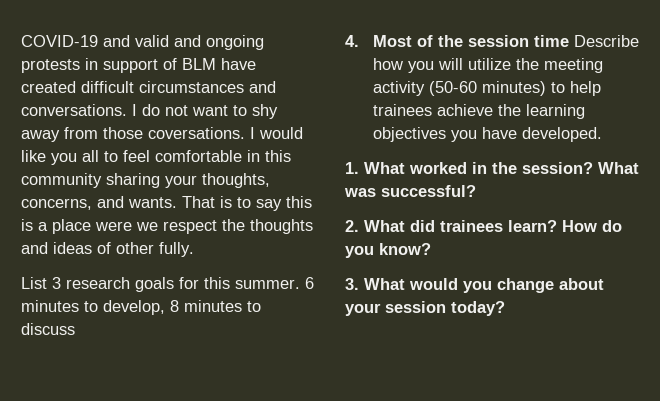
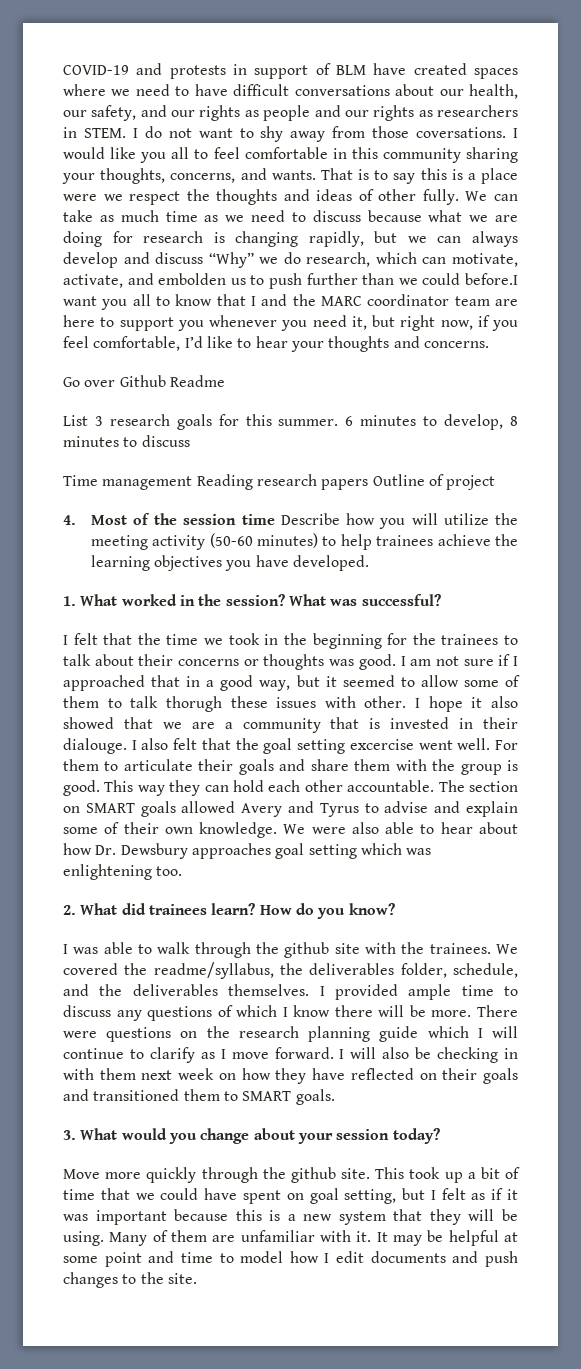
[135,35,264,50] valid and ongoing -> (163, 69) none
[81,81,276,93] [21,104,127,116] difficult circumstances and conversations. -> [473,68,518,79] [63,84,518,99] [63,105,519,121] [63,127,126,138] spaces where we need to have difficult conversations about our health, our safety, and our rights as people and our rights as researchers in STEM.
(194, 249) none -> [465,191,519,201] [63,210,518,222] [63,231,518,247] [63,252,518,268] [63,273,518,289] [63,294,518,310] [63,315,518,331] [63,336,489,352] [63,375,225,387] We can take as much time as we need to discuss because what we are doing for research is changing rapidly, but we can always develop and discuss “Why” we do research, which can motivate, activate, and embolden us to push further than we could before.I want you all to know that I and the MARC coordinator team are here to support you whenever you need it, but right now, if you feel comfortable, I’d like to hear your thoughts and concerns. // Go over Github Readme
(75, 329) none -> [63,474,496,490] // Time management Reading research papers Outline of project
(476, 191) none -> [63,633,519,649] [63,654,518,670] [63,675,520,691] [63,696,518,712] [63,717,518,733] [63,738,518,754] [63,759,518,775] [63,780,518,796] [63,801,518,817] [63,822,518,838] [63,843,432,859] [63,864,183,880] // I felt that the time we took in the beginning for the trainees to talk about their concerns or thoughts was good. I am not sure if I approached that in a good way, but it seemed to allow some of them to talk thorugh these issues with other. I hope it also showed that we are a community that is invested in their dialouge. I also felt that the goal setting excercise went well. For them to articulate their goals and share them with the group is good. This way they can hold each other accountable. The section on SMART goals allowed Avery and Tyrus to advise and explain some of their own knowledge. We were also able to hear about how Dr. Dewsbury approaches goal setting which was enlightening too.
(431, 249) none -> [63,942,518,958] [63,962,518,979] [63,984,518,1000] [63,1005,519,1021] [63,1026,518,1042] [63,1047,519,1063] [63,1068,518,1084] [63,1089,335,1105] // I was able to walk through the github site with the trainees. We covered the readme/syllabus, the deliverables folder, schedule, and the deliverables themselves. I provided ample time to discuss any questions of which I know there will be more. There were questions on the research planning guide which I will continue to clarify as I move forward. I will also be checking in with them next week on how they have reflected on their goals and transitioned them to SMART goals.
(505, 308) none -> [63,1167,520,1183] [63,1188,518,1204] [63,1209,519,1225] [63,1230,518,1246] [63,1251,518,1267] [63,1272,197,1288] // Move more quickly through the github site. This took up a bit of time that we could have spent on goal setting, but I felt as if it was important because this is a new system that they will be using. Many of them are unfamiliar with it. It may be helpful at some point and time to model how I edit documents and push changes to the site.

